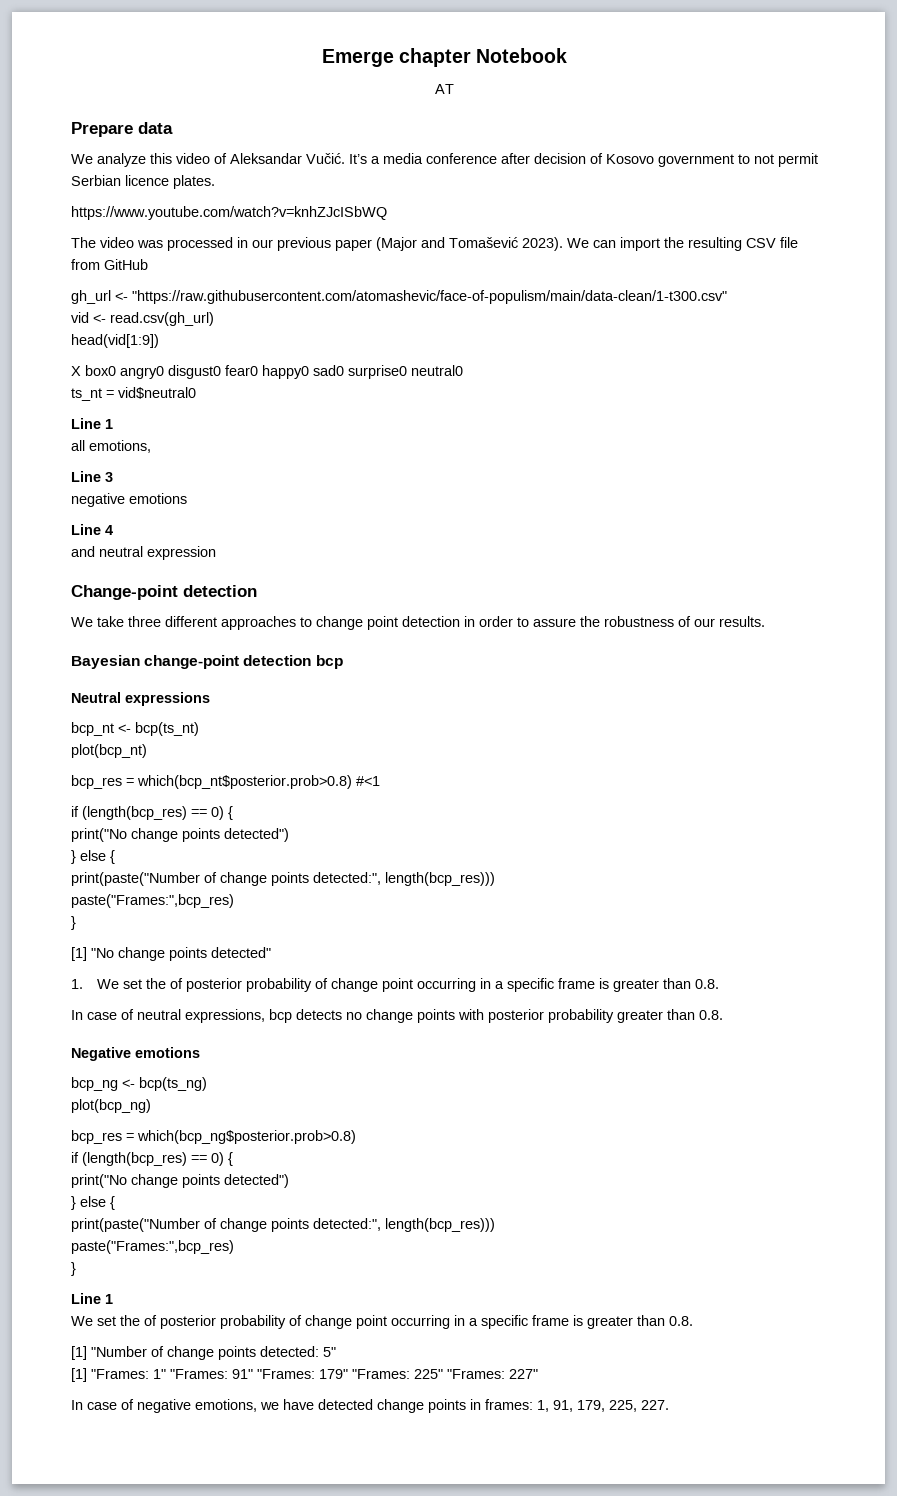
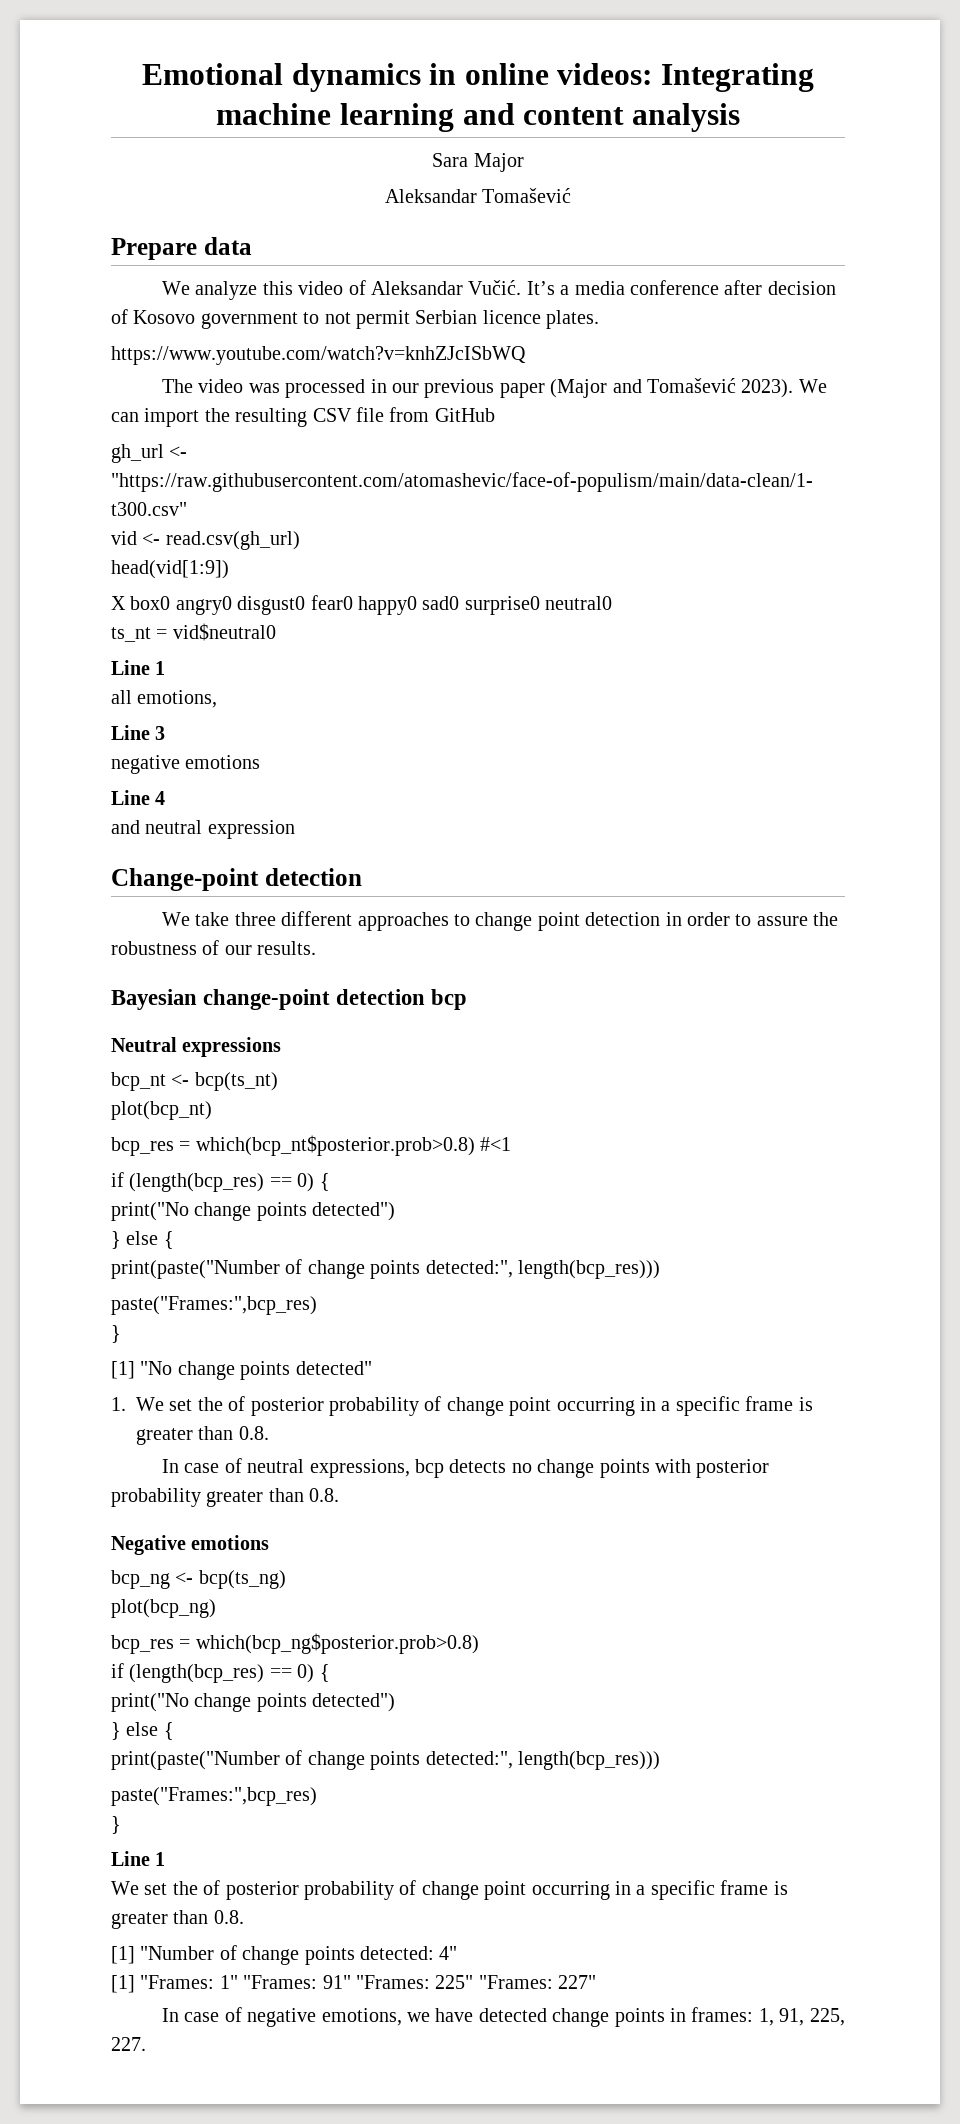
[321,48,568,67] [435,84,454,94] Emerge chapter Notebook // AT -> [142,63,814,92] [216,103,740,132] [432,153,524,172] [384,188,572,203] Emotional dynamics in online videos: Integrating machine learning and content analysis // Sara Major // Aleksandar Tomašević
[323,1347,336,1357] 5" -> [439,1946,458,1960] 4"
[319,1369,410,1379] 179" "Frames: -> (430, 1982) none
[577,1400,605,1412] 179, -> (805, 2017) none

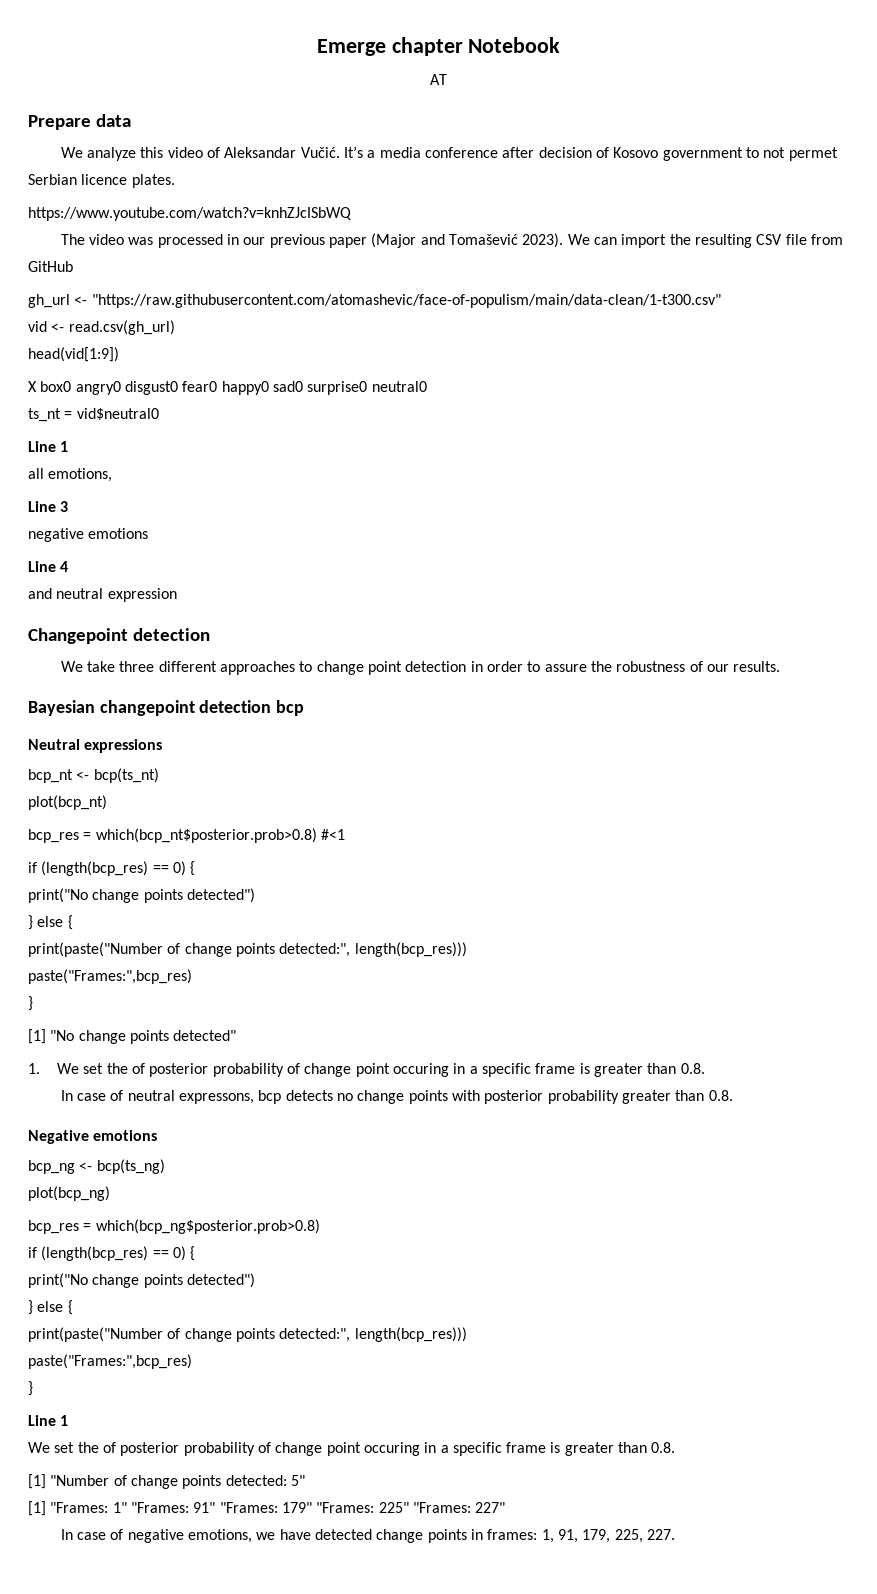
[142,63,814,92] [216,103,740,132] [432,153,524,172] [384,188,572,203] Emotional dynamics in online videos: Integrating machine learning and content analysis // Sara Major // Aleksandar Tomašević -> [316,37,561,56] [430,74,447,85] Emerge chapter Notebook // AT
[356,310,410,329] permit -> [788,147,838,161] permet
[111,868,259,891] Change-point -> [28,628,128,644] Changepoint
[203,989,331,1010] change-point -> [99,700,195,716] changepoint
[556,1397,635,1416] occurring -> [393,1063,450,1077] occuring
[309,1459,410,1478] expressions, -> [179,1093,255,1104] expressons,
[531,1881,610,1900] occurring -> [363,1442,420,1456] occuring
[439,1946,458,1960] 4" -> [290,1475,305,1486] 5"
(430, 1982) none -> [281,1502,375,1513] 179" "Frames:
(805, 2017) none -> [582,1529,611,1543] 179,

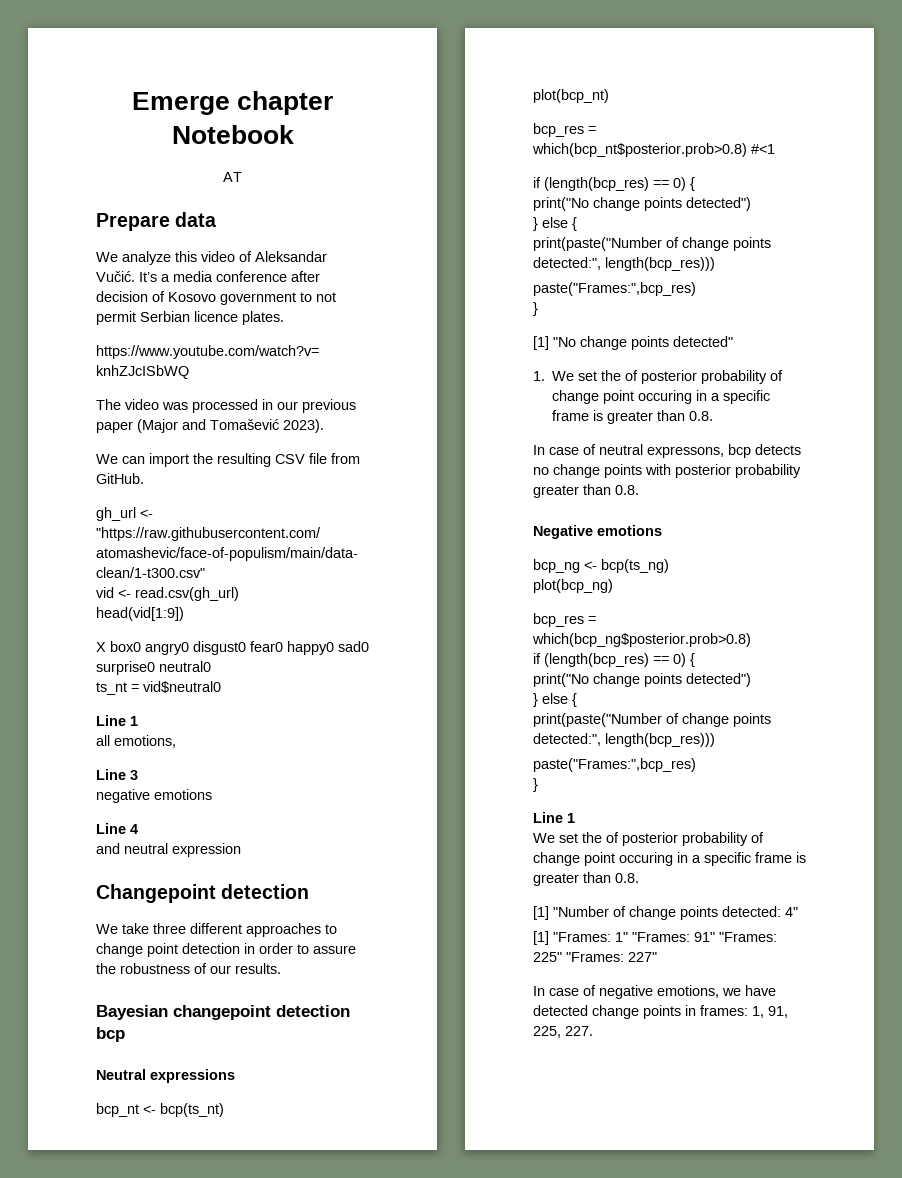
[788,147,838,161] permet -> [96,311,136,325] permit
(564, 240) none -> (324, 426) //
[28,261,73,272] GitHub -> [96,473,144,484] GitHub.
[290,1475,305,1486] 5" -> [785,907,798,917] 4"
[281,1502,375,1513] 179" "Frames: -> (777, 937) none
[582,1529,611,1543] 179, -> (788, 1012) none

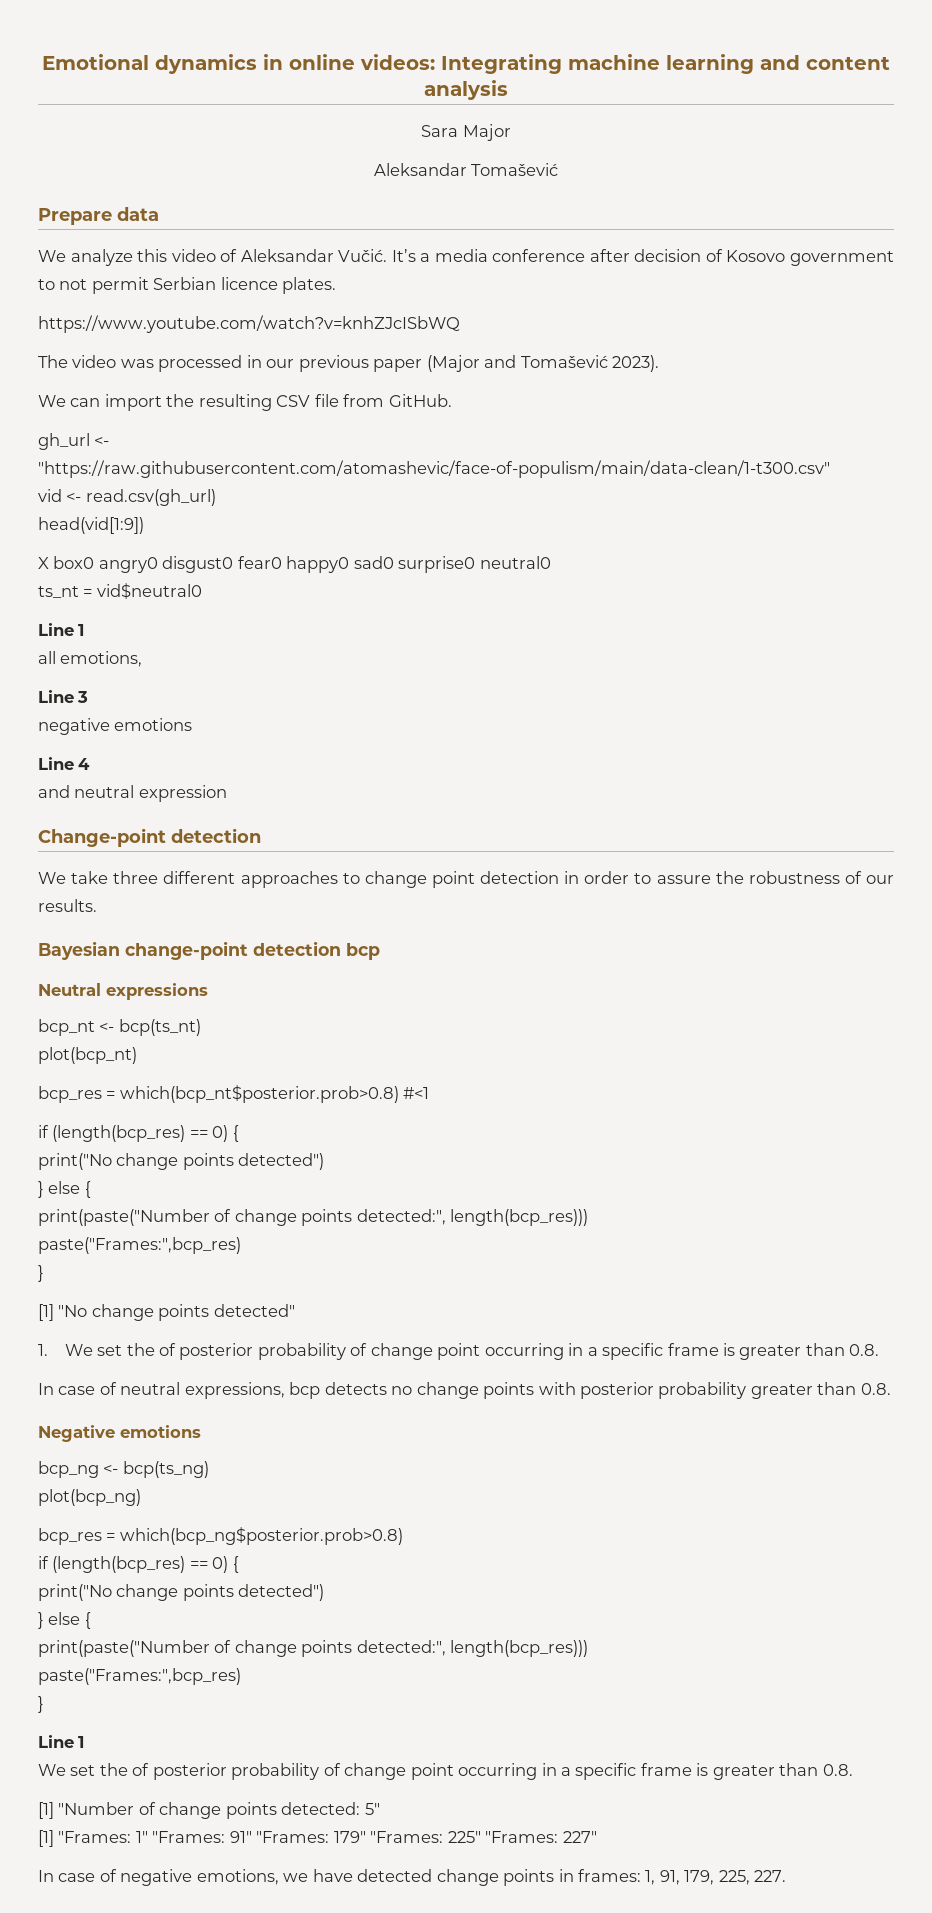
[131,91,334,115] [171,125,294,144] [223,172,242,182] Emerge chapter Notebook // AT -> [42,54,890,74] [424,80,508,100] [421,124,511,141] [373,163,559,176] Emotional dynamics in online videos: Integrating machine learning and content analysis // Sara Major // Aleksandar Tomašević
[96,884,216,903] Changepoint -> [38,828,166,847] Change-point
[173,1005,271,1020] changepoint -> [125,941,248,960] change-point
[638,390,693,404] occuring -> [484,1343,564,1360] occurring
[647,446,724,458] expressons, -> [184,1382,285,1399] expressions,
[619,852,673,866] occuring -> [458,1763,538,1780] occurring
[785,907,798,917] 4" -> [364,1803,380,1815] 5"
(777, 937) none -> [333,1831,444,1843] 179" "Frames:
(788, 1012) none -> [684,1870,715,1885] 179,

